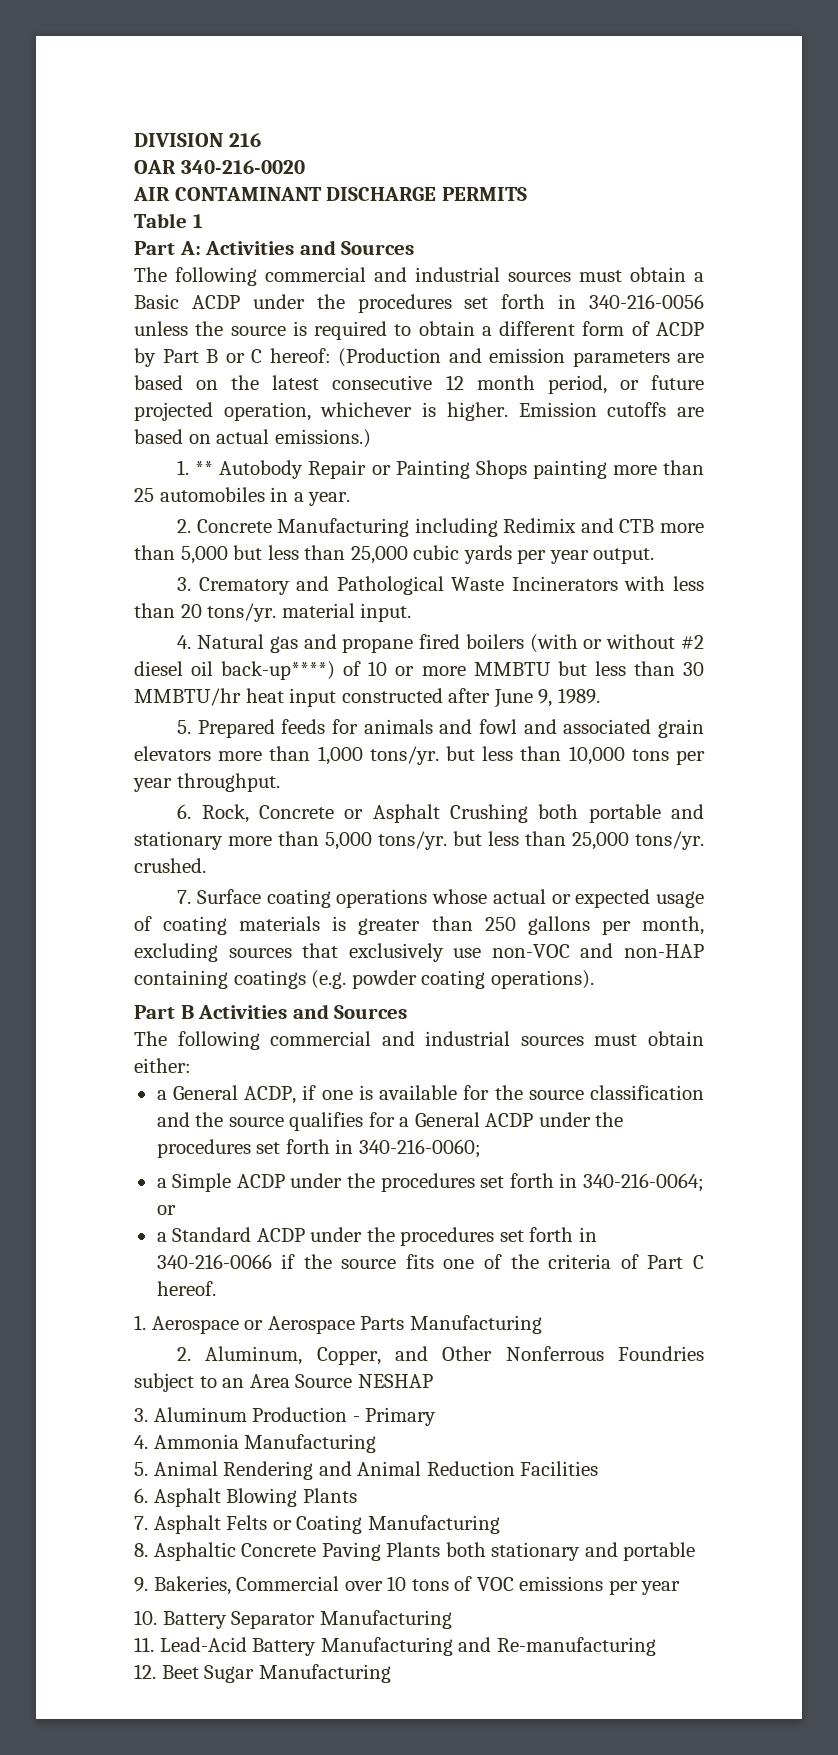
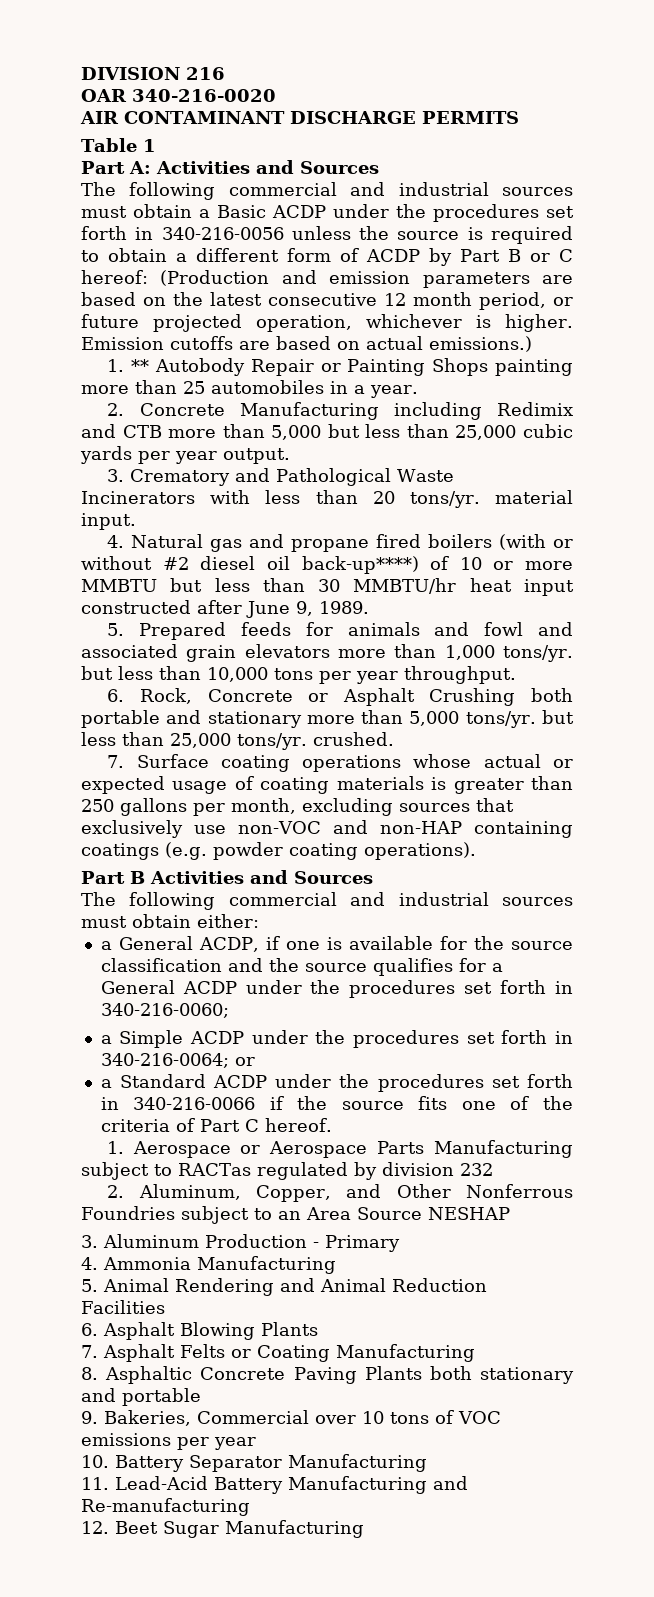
(542, 1324) none -> [81,1162,493,1180] subject to RACTas regulated by division 232

